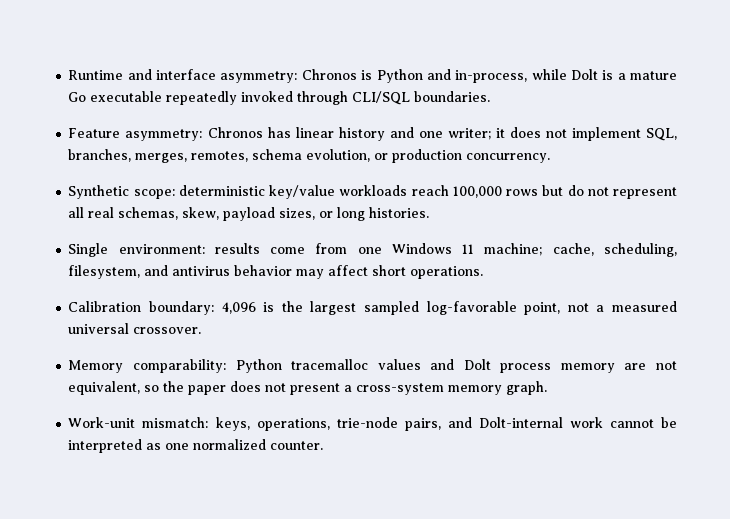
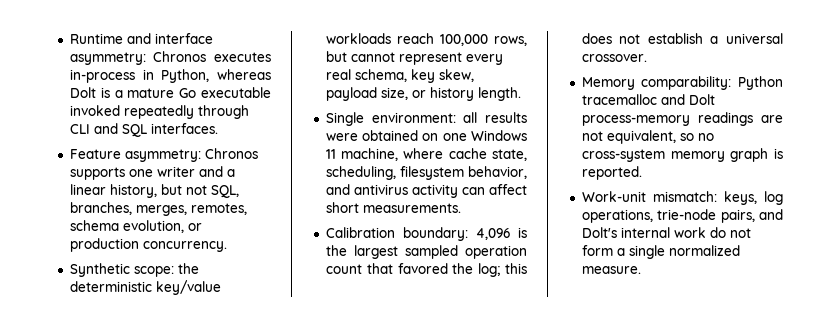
[361,69,567,83] is Python and in-process, while -> [214,52,271,62] [69,69,271,83] executes in-process in Python, whereas
[166,91,491,105] [68,127,641,141] repeatedly invoked through CLI/SQL boundaries. // Feature asymmetry: Chronos has linear history and one writer; it does not implement -> [69,105,249,119] [69,123,218,137] [69,148,258,162] [69,166,235,180] [69,184,207,198] invoked repeatedly through CLI and SQL interfaces. // Feature asymmetry: Chronos supports one writer and a linear history, but not
(175, 194) none -> [177,263,199,274] the
[506,185,678,199] [68,207,430,221] [68,243,677,257] [68,265,325,279] rows but do not represent all real schemas, skew, payload sizes, or long histories. // Single environment: results come from one Windows 11 machine; cache, scheduling, filesystem, and antivirus behavior may -> [494,36,527,46] [325,51,503,65] [325,69,474,83] [325,87,521,101] [325,112,527,126] [325,130,527,141] [325,148,527,161] [325,166,527,180] [325,184,485,198] rows, but cannot represent every real schema, key skew, payload size, or history length. // Single environment: all results were obtained on one Windows 11 machine, where cache state, scheduling, filesystem behavior, and antivirus activity can
[410,266,484,279] operations. -> [362,203,461,213] measurements.
[426,301,678,315] log-favorable point, not a measured -> [465,245,527,259] [325,263,527,277] [581,33,719,44] operation count that favored the log; this does not establish a
[377,359,421,370] values -> (657, 99) none
[500,363,615,373] process memory -> [581,112,753,126] process-memory readings
[163,381,548,395] the paper does not present a cross-system memory graph. -> [697,133,714,141] [581,148,783,162] [581,166,642,180] no cross-system memory graph is reported.
(250, 424) none -> [764,191,783,205] log
[478,417,677,428] [68,439,324,453] Dolt-internal work cannot be interpreted as one normalized counter. -> [581,227,751,238] [581,245,740,259] [581,266,641,274] Dolt's internal work do not form a single normalized measure.

